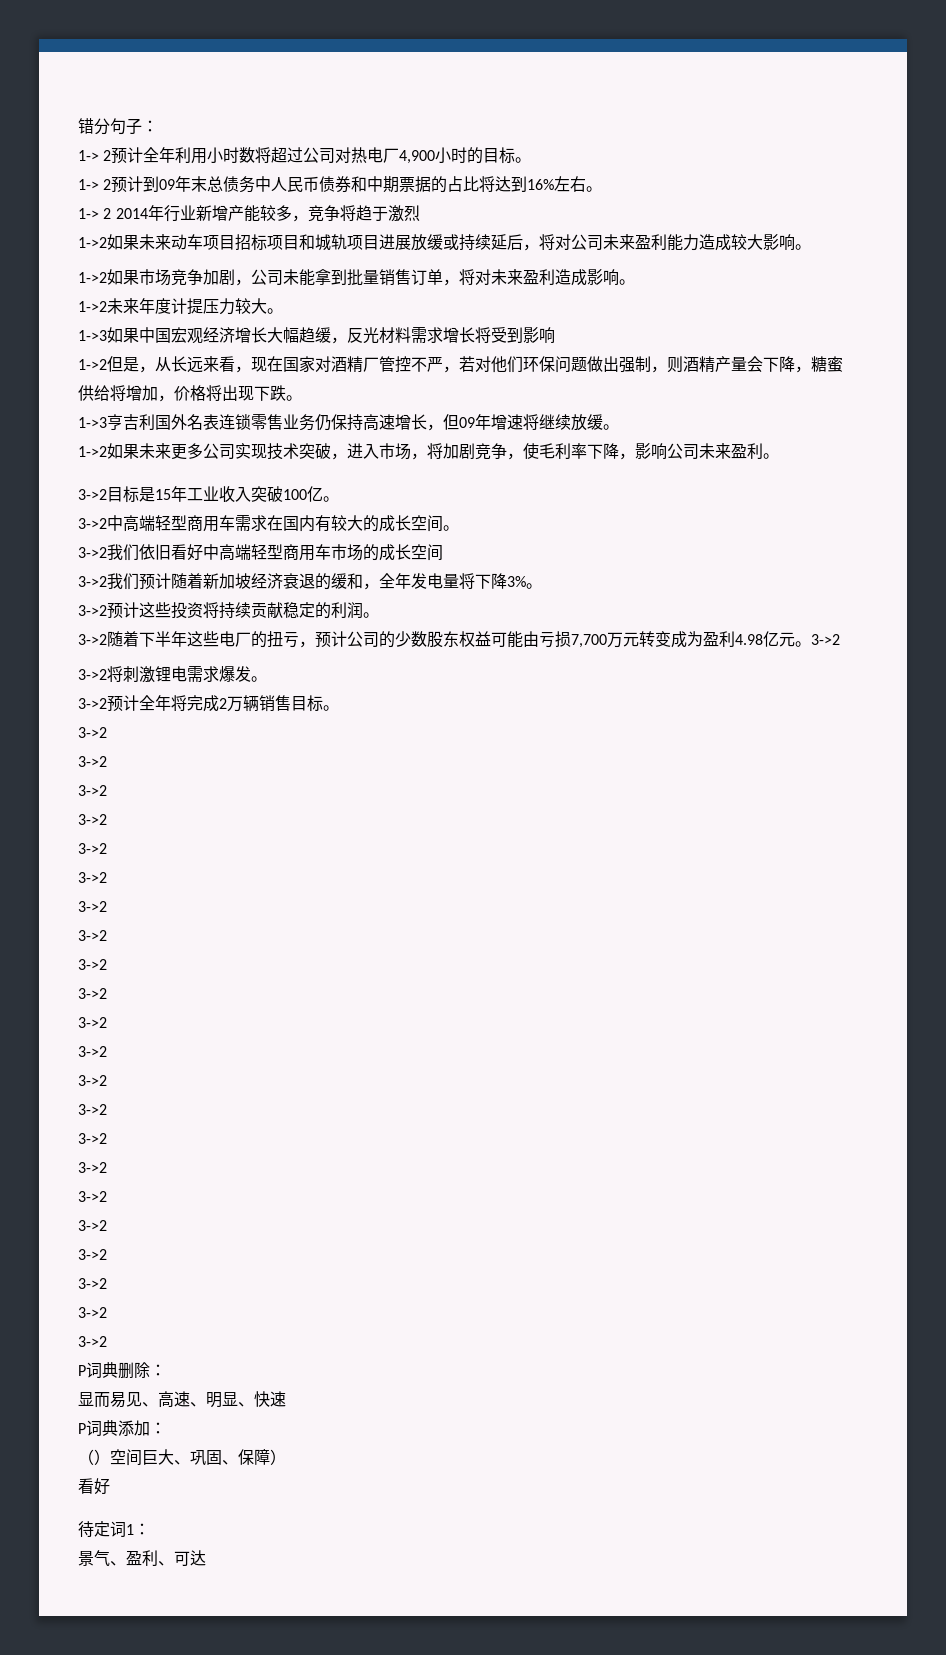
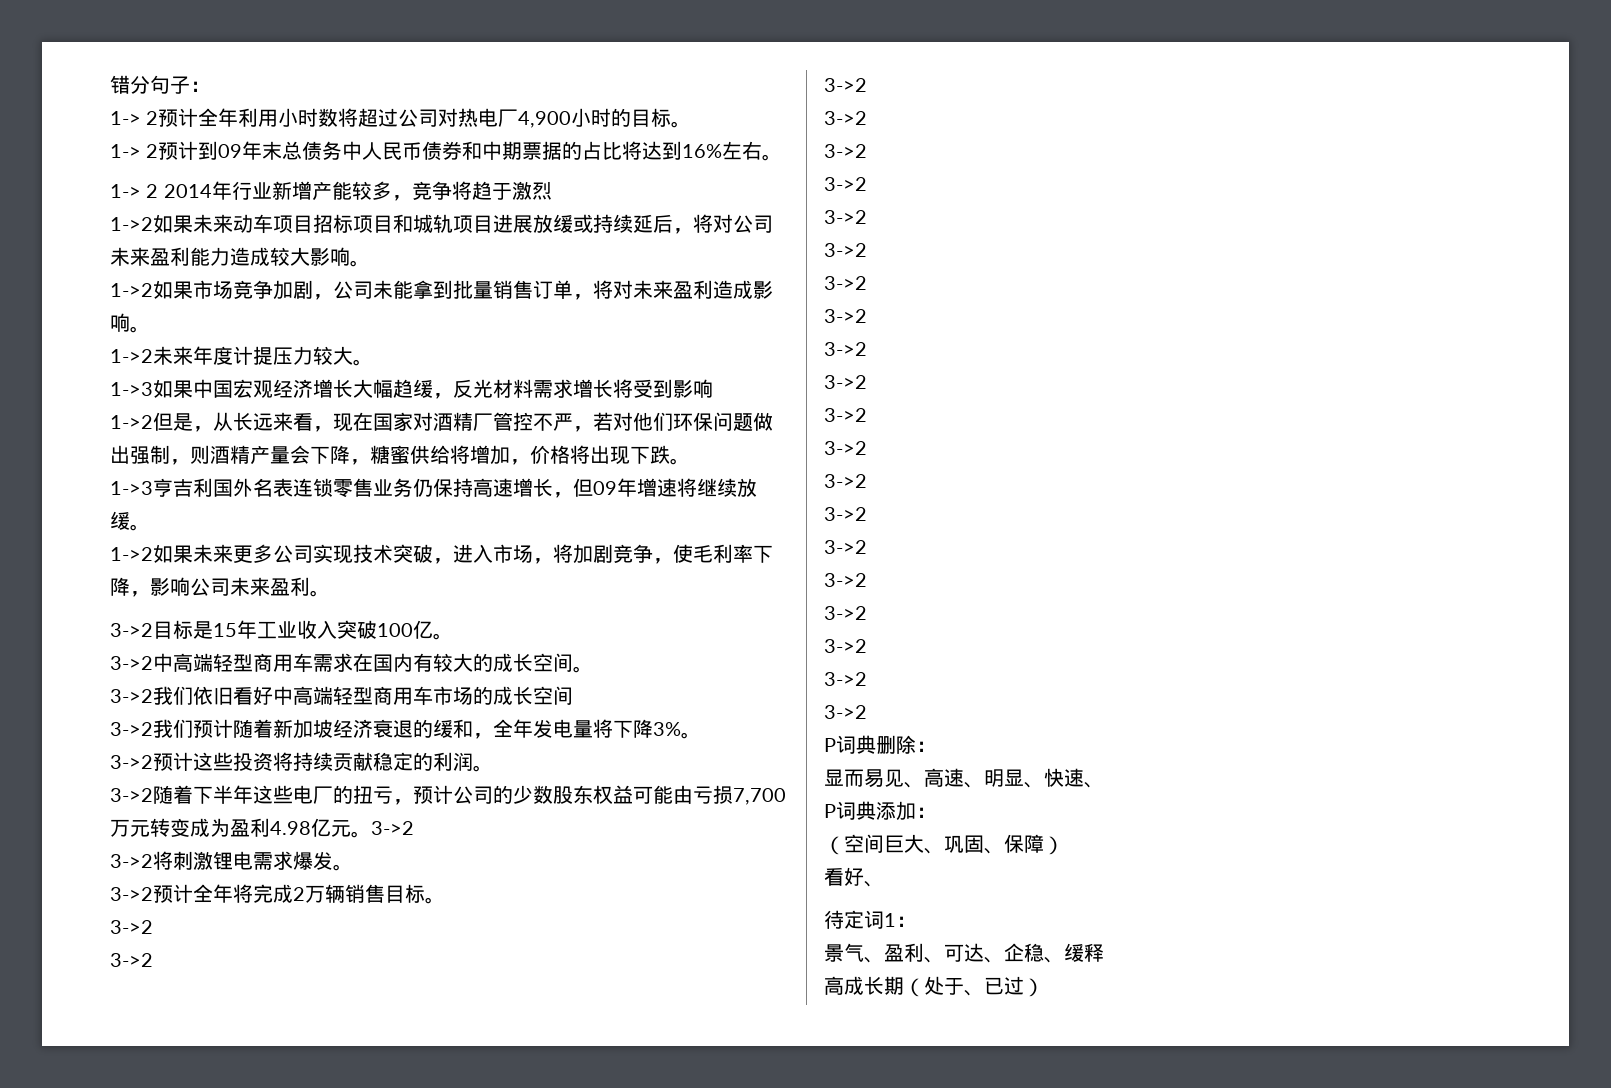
(286, 1399) none -> [1084,782,1104,788] 、
[94,1449,110,1465] ） -> (844, 845) none
(110, 1486) none -> [864,881,884,887] 、
(206, 1558) none -> [984,943,1104,963] [824,976,1044,997] 、企稳、缓释 // 高成长期（处于、已过）

